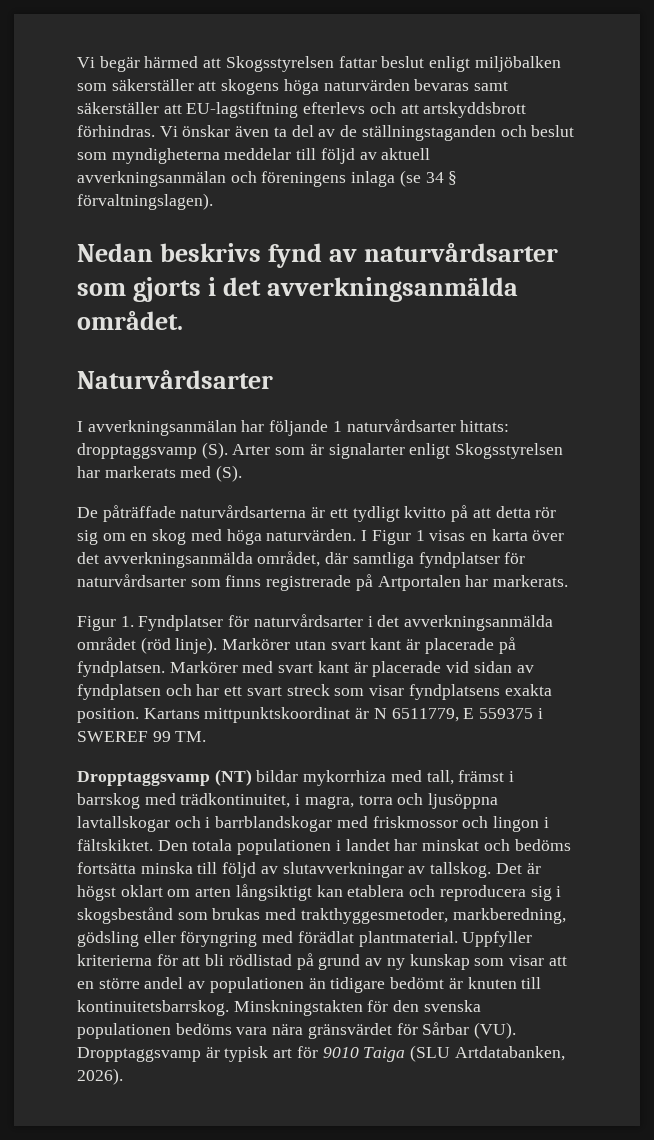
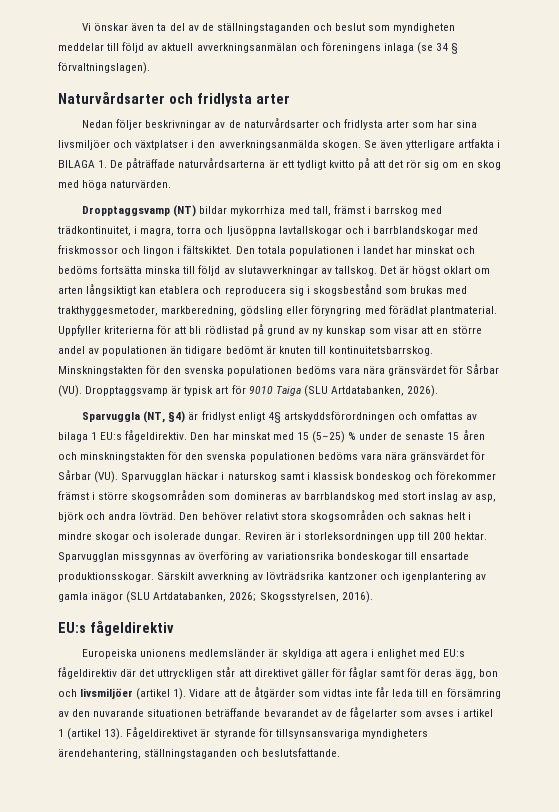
[77,56,561,72] [77,79,509,95] [77,102,527,118] [77,125,178,137] Vi begär härmed att Skogsstyrelsen fattar beslut enligt miljöbalken som säkerställer att skogens höga naturvärden bevaras samt säkerställer att EU-lagstiftning efterlevs och att artskyddsbrott förhindras. Vi -> [82,23,92,31] Vi
[111,148,220,164] myndigheterna -> [393,23,456,33] myndigheten
[77,242,559,268] [77,277,519,302] [77,310,183,330] [77,369,273,389] [77,419,510,436] [77,442,564,459] [77,465,243,482] Nedan beskrivs fynd av naturvårdsarter som gjorts i det avverkningsanmälda området. // Naturvårdsarter // I avverkningsanmälan har följande 1 naturvårdsarter hittats: dropptaggsvamp (S). Arter som är signalarter enligt Skogsstyrelsen har markerats med (S). // -> [58,92,290,107] [82,118,478,130] [58,139,501,150] [58,160,108,168] Naturvårdsarter och fridlysta arter // Nedan följer beskrivningar av de naturvårdsarter och fridlysta arter som har sina livsmiljöer och växtplatser i den avverkningsanmälda skogen. Se även ytterligare artfakta i BILAGA 1.
[495,506,531,518] detta -> [388,160,404,168] det
[361,529,565,545] [77,551,526,568] [77,574,569,591] [77,614,554,631] [77,637,516,654] [77,661,534,677] [77,684,552,700] [77,707,543,723] [77,731,207,742] I Figur 1 visas en karta över det avverkningsanmälda området, där samtliga fyndplatser för naturvårdsarter som finns registrerade på Artportalen har markerats. // Figur 1. Fyndplatser för naturvårdsarter i det avverkningsanmälda området (röd linje). Markörer utan svart kant är placerade på fyndplatsen. Markörer med svart kant är placerade vid sidan av fyndplatsen och har ett svart streck som visar fyndplatsens exakta position. Kartans mittpunktskoordinat är N 6511779, E 559375 i SWEREF 99 TM. -> (172, 184) none
(123, 1076) none -> [82,411,478,423] [58,430,485,443] [58,451,486,462] [58,470,497,483] [58,490,497,502] [58,510,472,522] [58,532,488,542] [58,551,469,562] [58,572,486,582] [58,591,373,603] [58,621,174,636] [82,649,466,659] [58,667,499,679] [58,687,501,700] [58,707,494,719] [58,727,428,740] [58,748,341,759] // Sparvuggla (NT, §4) är fridlyst enligt 4§ artskyddsförordningen och omfattas av bilaga 1 EU:s fågeldirektiv. Den har minskat med 15 (5–25) % under de senaste 15 åren och minskningstakten för den svenska populationen bedöms vara nära gränsvärdet för Sårbar (VU). Sparvugglan häckar i naturskog samt i klassisk bondeskog och förekommer främst i större skogsområden som domineras av barrblandskog med stort inslag av asp, björk och andra lövträd. Den behöver relativt stora skogsområden och saknas helt i mindre skogar och isolerade dungar. Reviren är i storleksordningen upp till 200 hektar. Sparvugglan missgynnas av överföring av variationsrika bondeskogar till ensartade produktionsskogar. Särskilt avverkning av lövträdsrika kantzoner och igenplantering av gamla inägor (SLU Artdatabanken, 2026; Skogsstyrelsen, 2016). // EU:s fågeldirektiv // Europeiska unionens medlemsländer är skyldiga att agera i enlighet med EU:s fågeldirektiv där det uttryckligen står att direktivet gäller för fåglar samt för deras ägg, bon och livsmiljöer (artikel 1). Vidare att de åtgärder som vidtas inte får leda till en försämring av den nuvarande situationen beträffande bevarandet av de fågelarter som avses i artikel 1 (artikel 13). Fågeldirektivet är styrande för tillsynsansvariga myndigheters ärendehantering, ställningstaganden och beslutsfattande.

